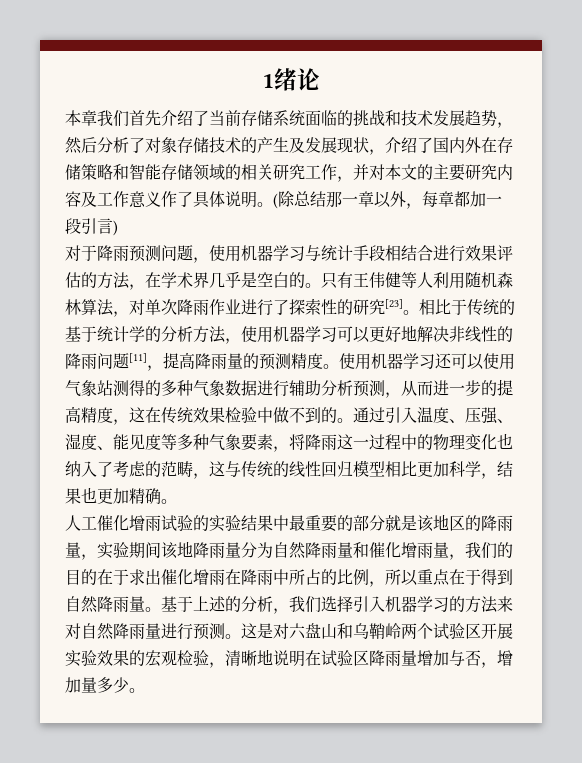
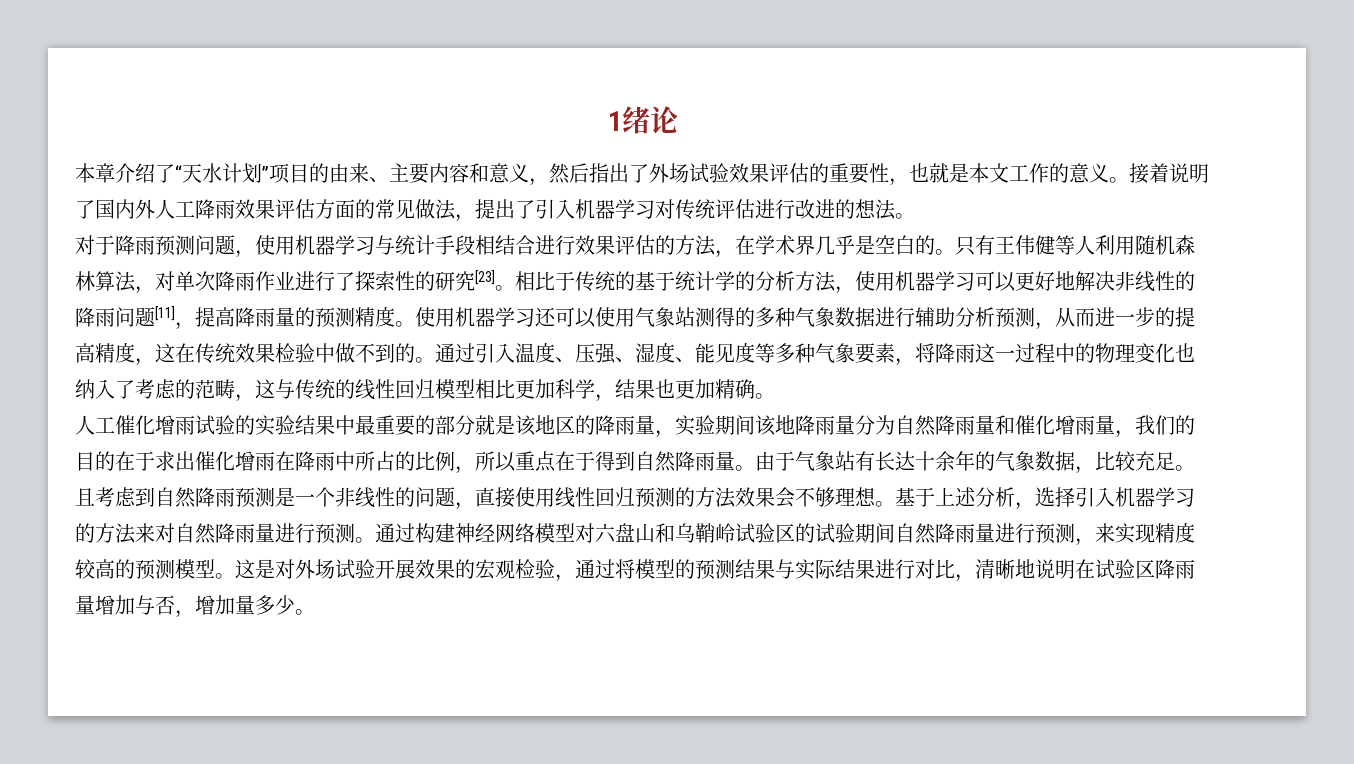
[97,110,513,128] [65,137,513,155] [65,164,513,182] [65,191,502,209] [65,218,118,236] 我们首先介绍了当前存储系统面临的挑战和技术发展趋势，然后分析了对象存储技术的产生及发展现状，介绍了国内外在存储策略和智能存储领域的相关研究工作，并对本文的主要研究内容及工作意义作了具体说明。(除总结那一章以外，每章都加一段引言) -> [115,163,1209,186] [75,199,915,222] 介绍了“天水计划”项目的由来、主要内容和意义，然后指出了外场试验效果评估的重要性，也就是本文工作的意义。接着说明了国内外人工降雨效果评估方面的常见做法，提出了引入机器学习对传统评估进行改进的想法。
[161,596,321,614] 基于上述的分析，我们 -> [755,451,1195,474] [75,487,1035,510] 由于气象站有长达十余年的气象数据，比较充足。且考虑到自然降雨预测是一个非线性的问题，直接使用线性回归预测的方法效果会不够理想。基于上述分析，
[241,623,513,639] [65,650,209,667] 这是对六盘山和乌鞘岭两个试验区开展实验效果的宏观检验 -> [375,522,1195,546] [75,559,955,582] 通过构建神经网络模型对六盘山和乌鞘岭试验区的试验期间自然降雨量进行预测，来实现精度较高的预测模型。这是对外场试验开展效果的宏观检验，通过将模型的预测结果与实际结果进行对比

